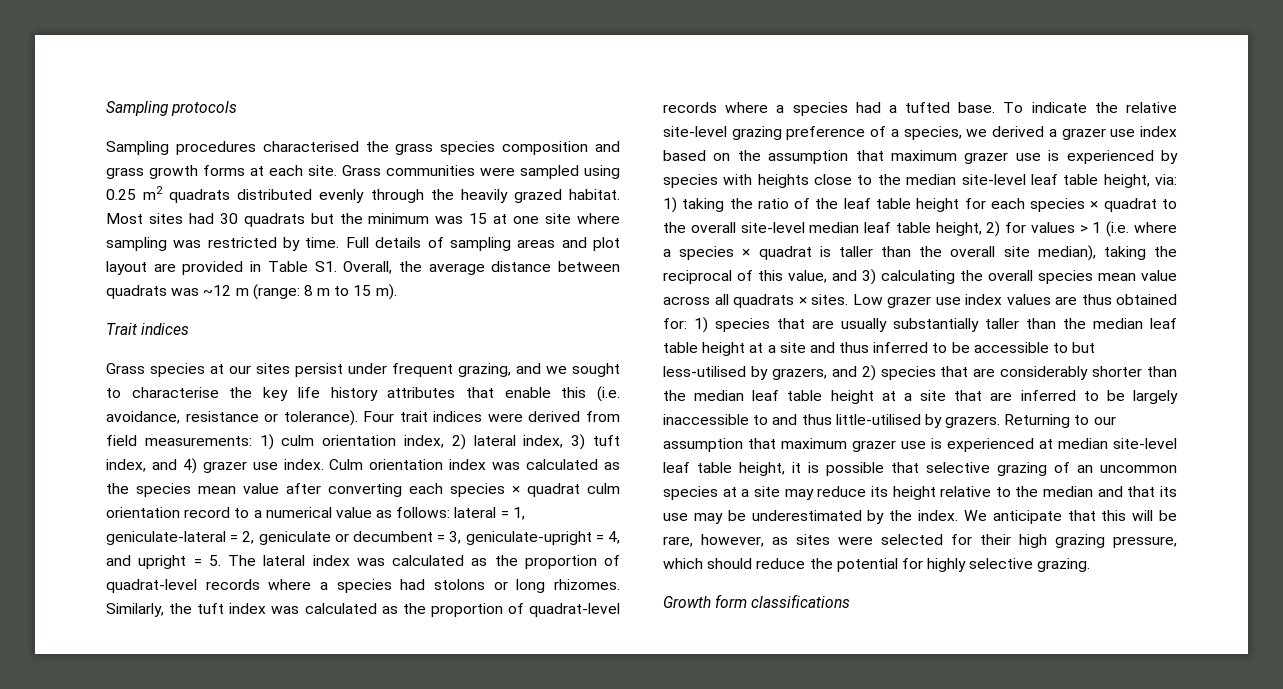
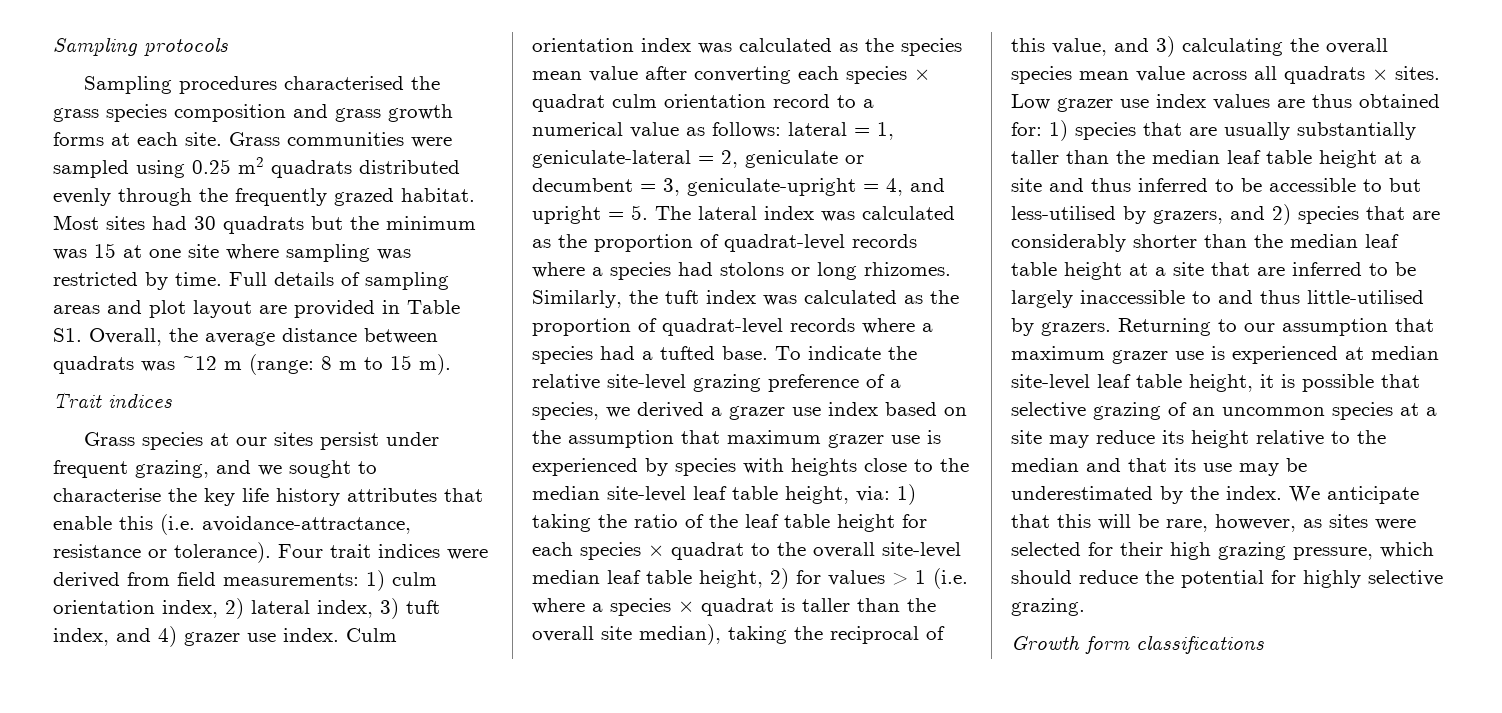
[460,189,508,203] heavily -> [235,188,327,206] frequently
[106,411,180,424] avoidance, -> [202,516,411,534] avoidance-attractance,

